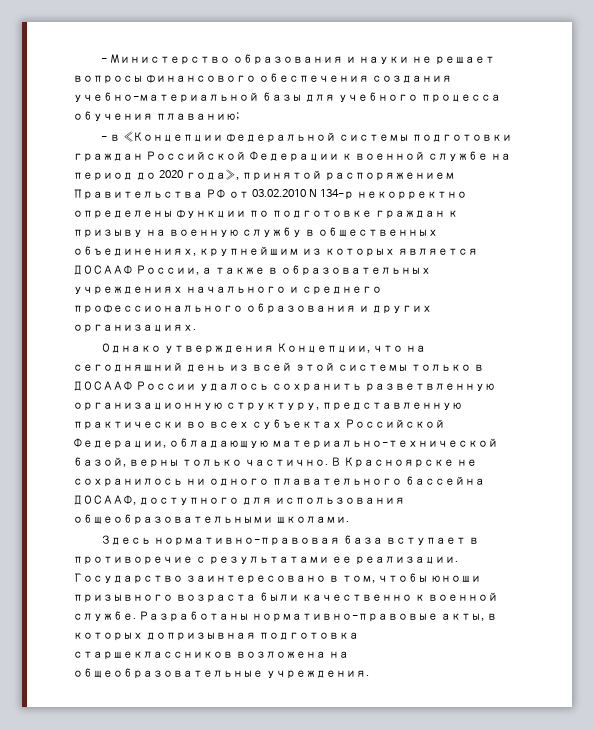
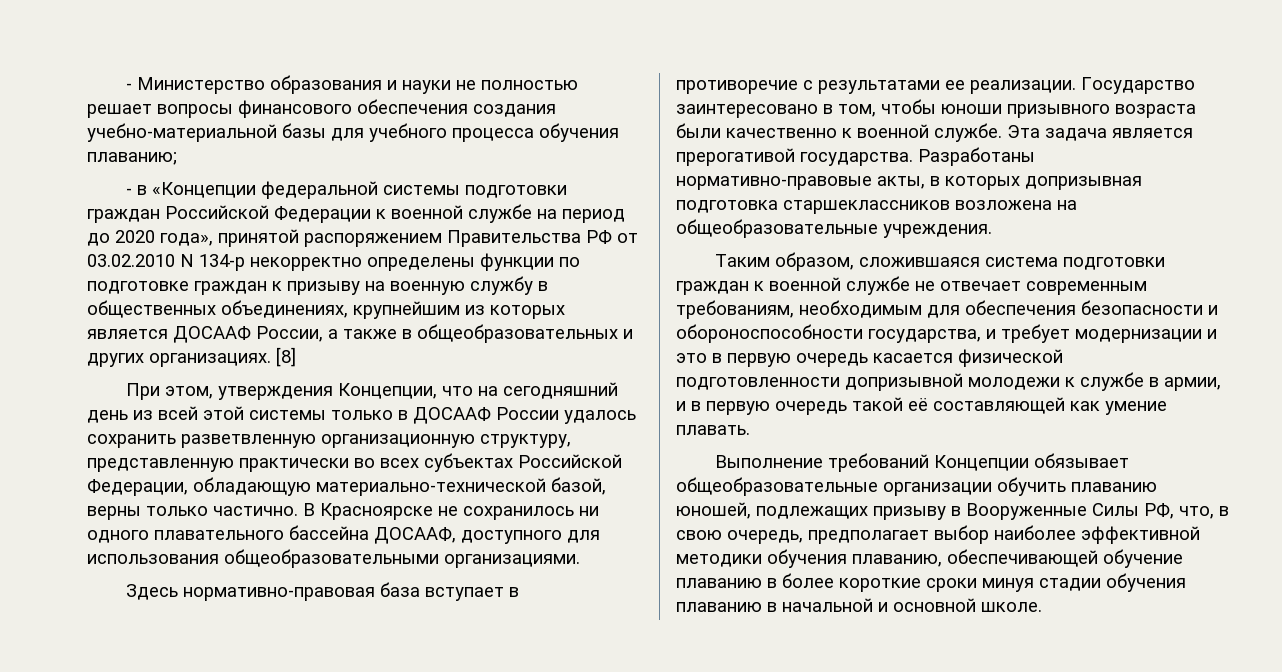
(432, 59) none -> [481,80,579,90] полностью
[280,265,431,276] [73,286,382,295] [73,303,356,314] образовательных учреждениях начального и среднего профессионального образования -> [417,324,618,343] общеобразовательных
[101,343,162,353] // Однако -> [276,347,296,367] [126,383,214,400] [8] // При этом,
[275,516,349,523] школами. -> [444,554,580,568] организациями.
(136, 616) none -> [1007,125,1193,141] [676,148,913,166] Эта задача является прерогативой государства.
(369, 674) none -> [715,252,1166,271] [676,276,1147,295] [676,300,1218,319] [676,324,1217,343] [676,349,1063,367] [676,372,1221,391] [676,397,1167,415] [676,425,750,435] [715,453,1130,472] [676,477,1157,496] [676,502,1229,520] [676,525,1200,544] [676,549,1183,568] [676,573,1186,592] [676,598,1042,612] // Таким образом, сложившаяся система подготовки граждан к военной службе не отвечает современным требованиям, необходимым для обеспечения безопасности и обороноспособности государства, и требует модернизации и это в первую очередь касается физической подготовленности допризывной молодежи к службе в армии, и в первую очередь такой её составляющей как умение плавать. // Выполнение требований Концепции обязывает общеобразовательные организации обучить плаванию юношей, подлежащих призыву в Вооруженные Силы РФ, что, в свою очередь, предполагает выбор наиболее эффективной методики обучения плаванию, обеспечивающей обучение плаванию в более короткие сроки минуя стадии обучения плаванию в начальной и основной школе.

